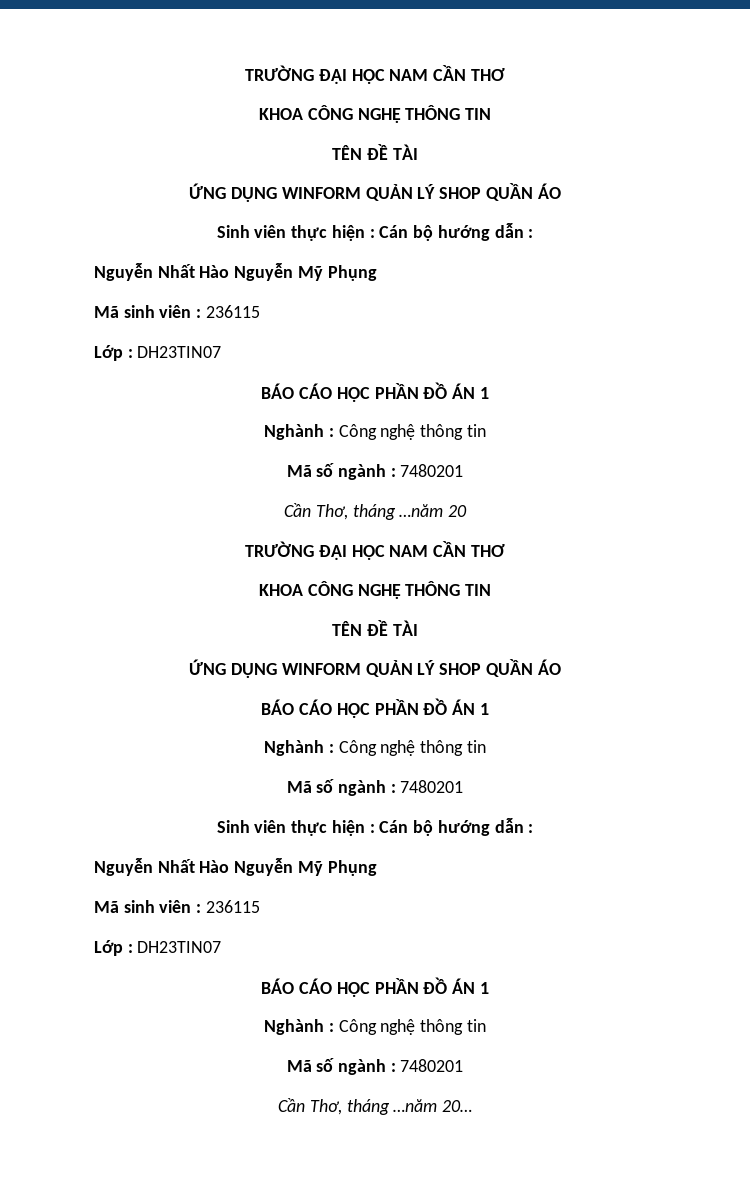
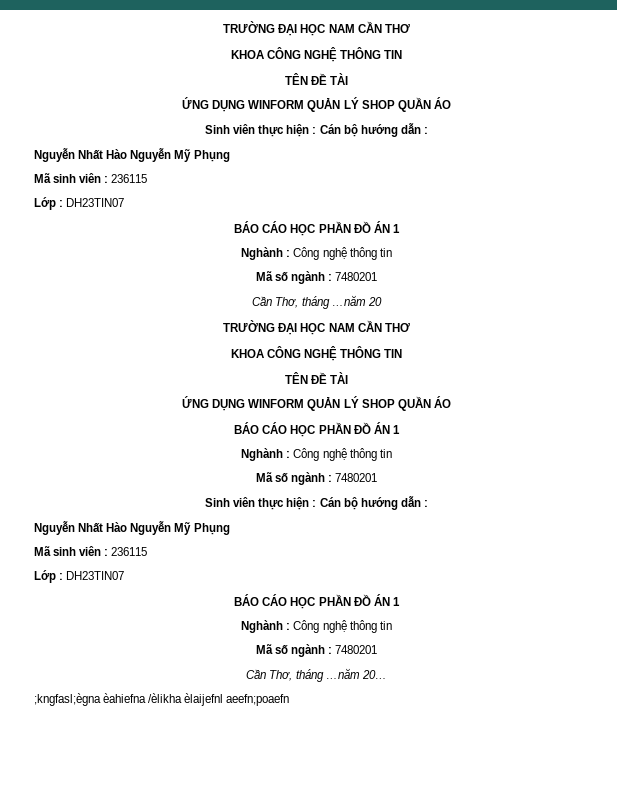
(472, 1106) none -> [34,693,290,706] // ;kngfasl;ègna èahiefna /èlikha èlaijefnl aeefn;poaefn

